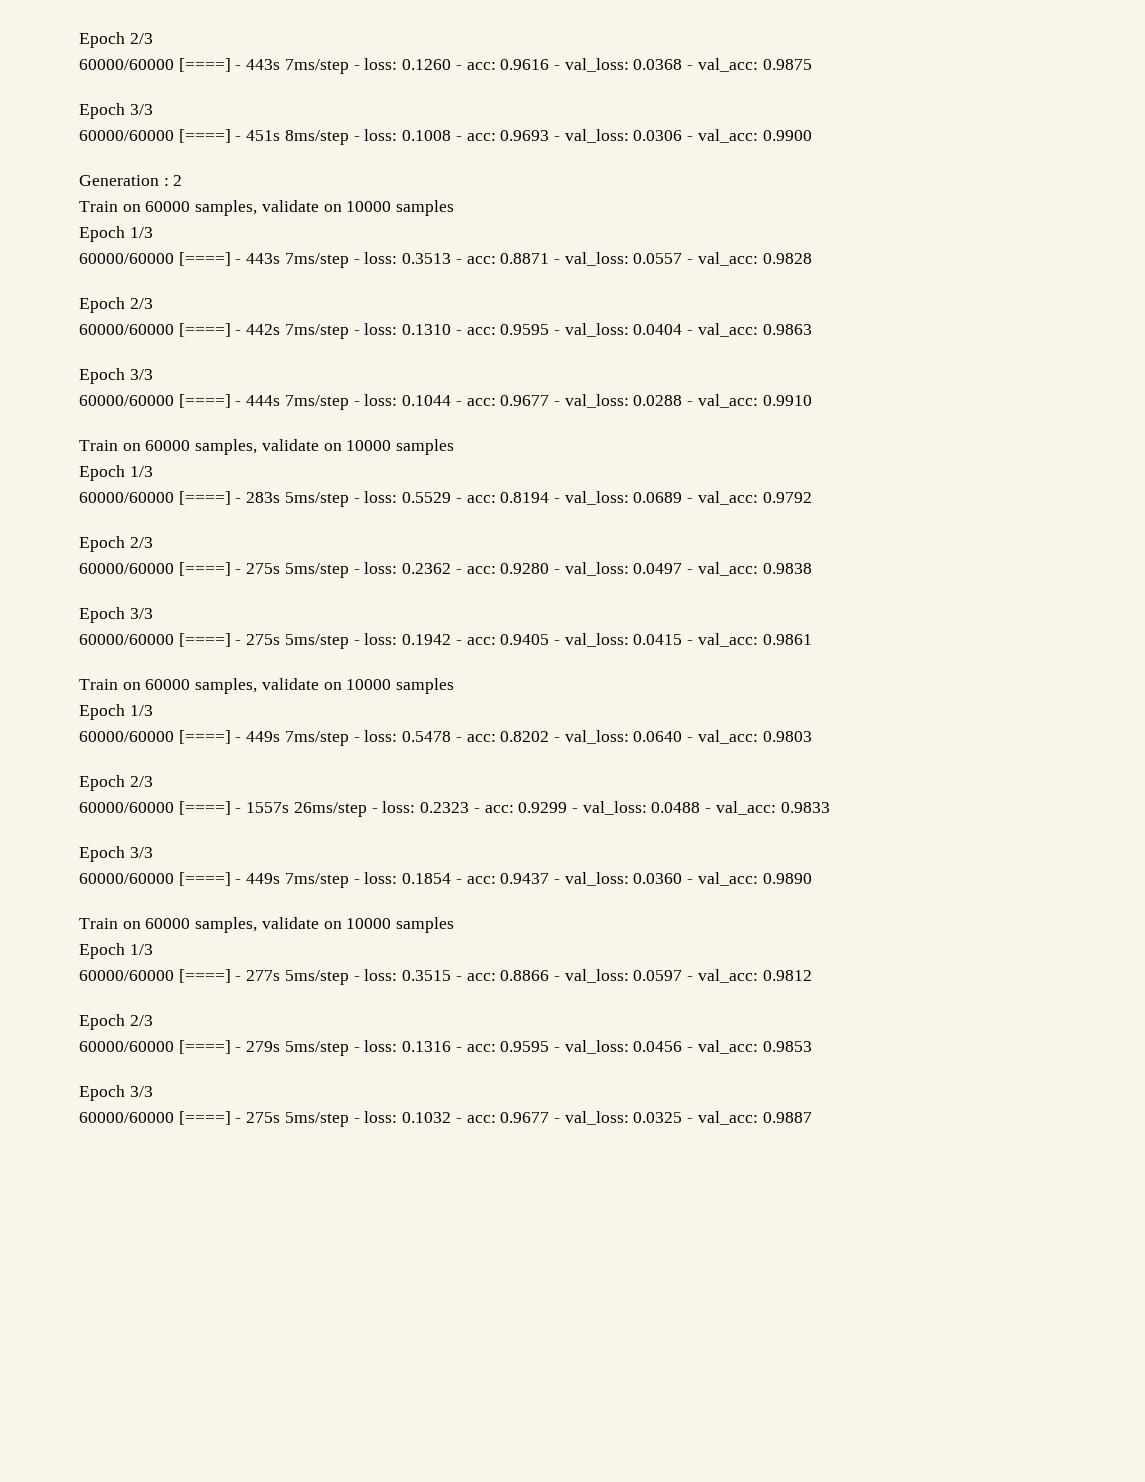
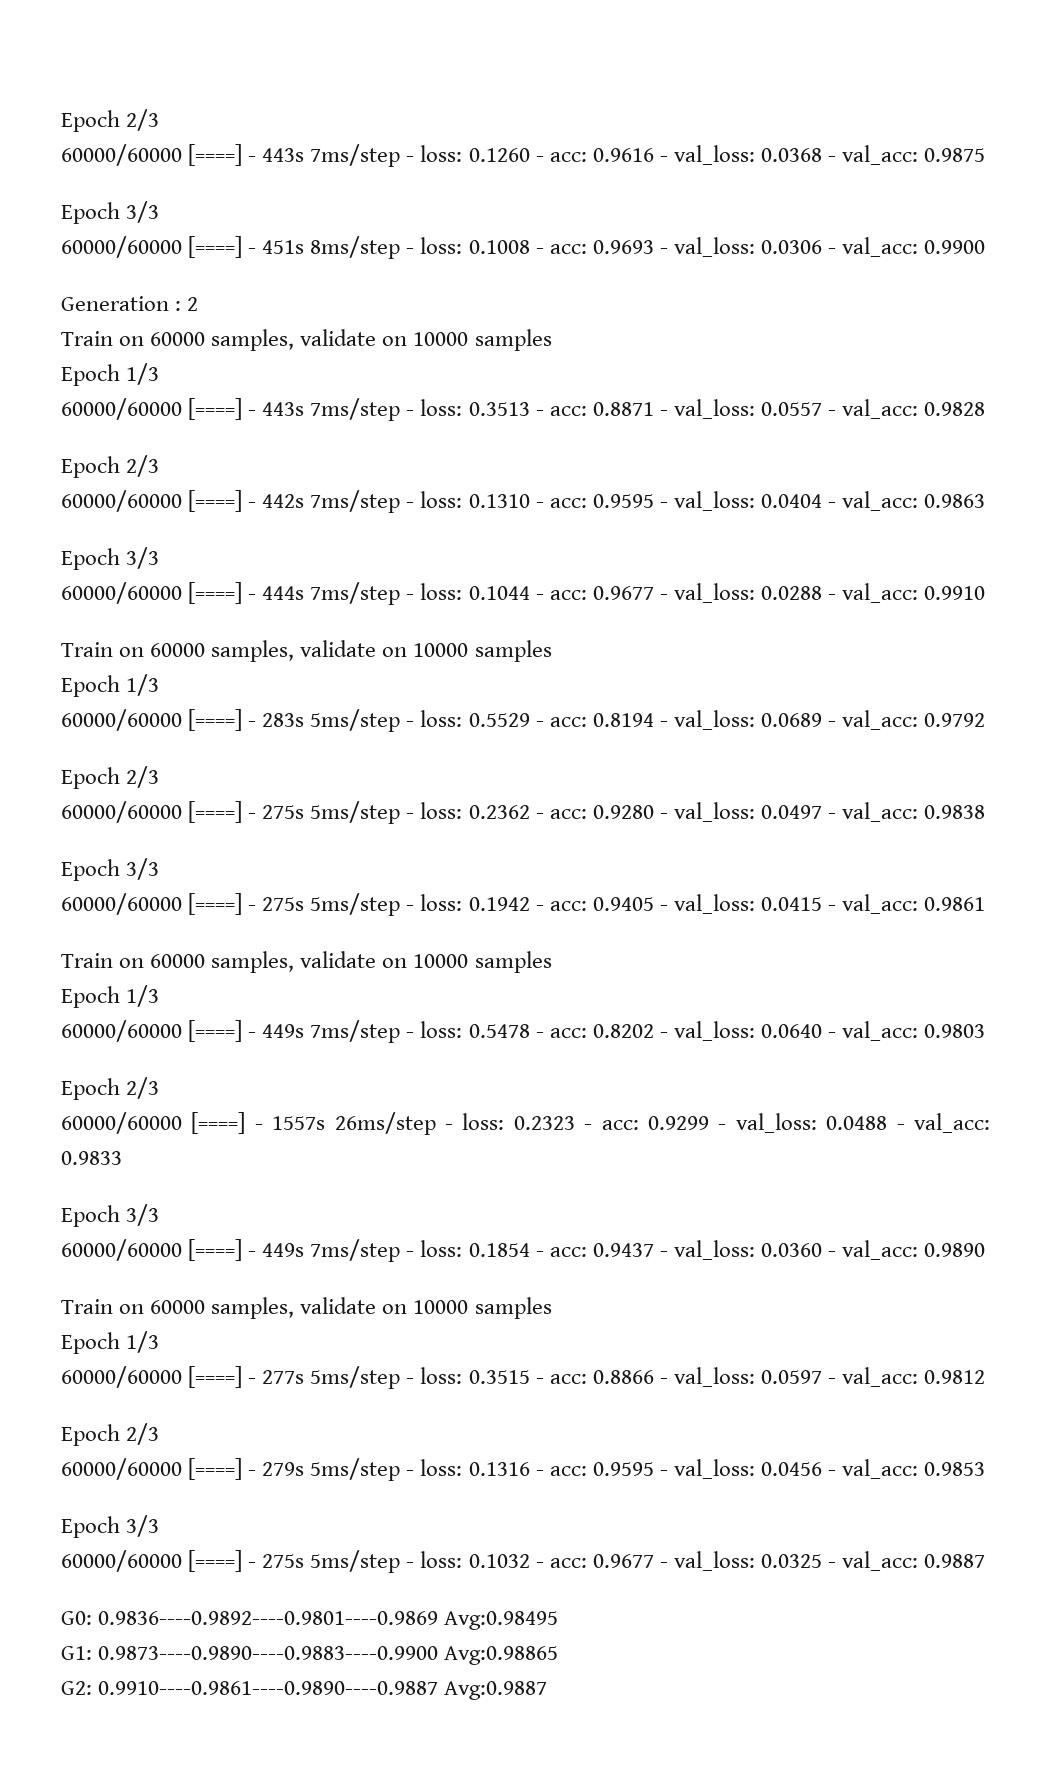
(812, 1117) none -> [61,1611,559,1630] [61,1646,559,1665] [61,1681,548,1700] // G0: 0.9836----0.9892----0.9801----0.9869 Avg:0.98495 // G1: 0.9873----0.9890----0.9883----0.9900 Avg:0.98865 // G2: 0.9910----0.9861----0.9890----0.9887 Avg:0.9887

